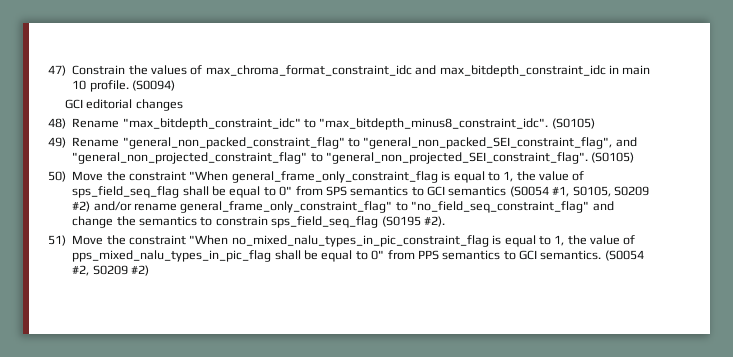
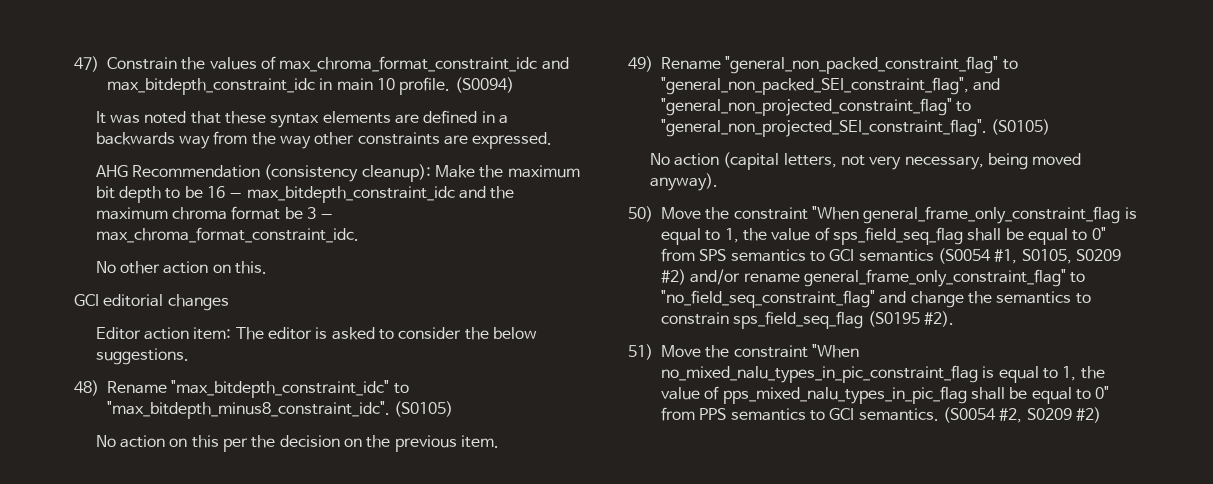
[64,99,183,111] GCI editorial changes -> [95,110,508,128] [95,131,553,149] [95,164,580,182] [95,186,515,203] [95,206,334,220] [95,227,359,243] [95,261,268,274] [74,294,229,311] [95,327,537,340] [95,348,189,365] It was noted that these syntax elements are defined in a backwards way from the way other constraints are expressed. // AHG Recommendation (consistency cleanup): Make the maximum bit depth to be 16 − max_bitdepth_constraint_idc and the maximum chroma format be 3 − max_chroma_format_constraint_idc. // No other action on this. // GCI editorial changes // Editor action item: The editor is asked to consider the below suggestions.
(595, 123) none -> [95,435,499,452] // No action on this per the decision on the previous item.
(635, 157) none -> [649,152,1082,170] [649,173,718,191] // No action (capital letters, not very necessary, being moved anyway).

